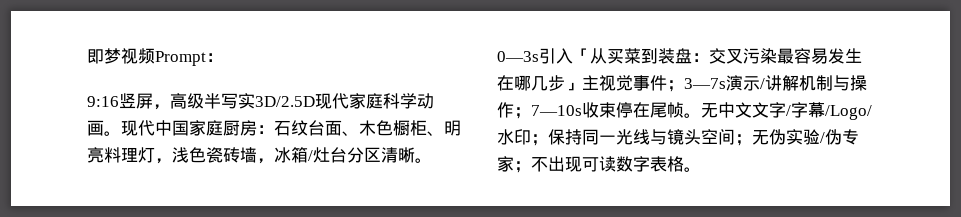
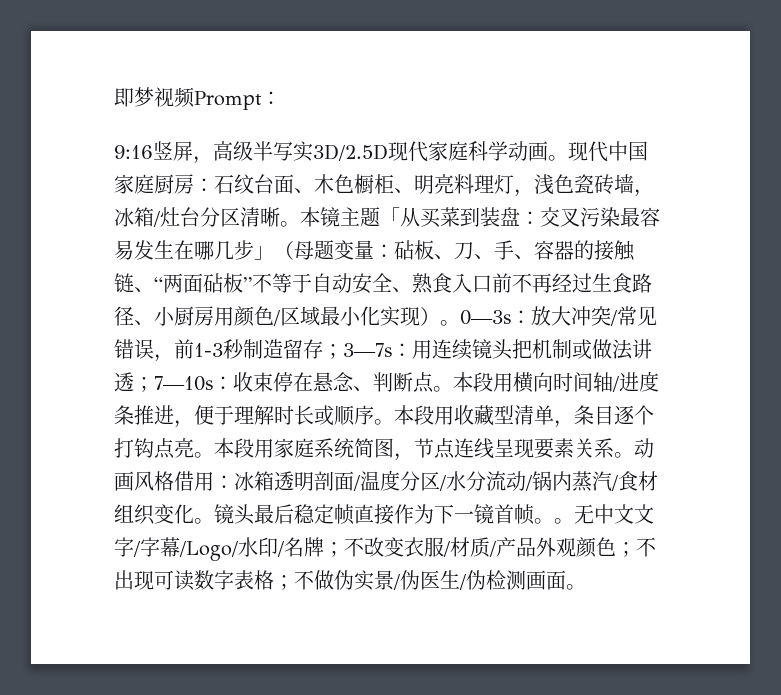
[497,48,573,64] 0—3s引入 -> [300,207,380,227] 本镜主题
[582,75,867,92] [497,102,684,119] 主视觉事件；3—7s演示/讲解机制与操作；7—10s收束停在尾帧 -> [274,240,635,261] [114,273,652,294] [114,306,657,327] [114,339,652,362] [114,371,659,393] [114,405,654,428] [114,438,654,461] [114,470,658,492] [114,504,554,525] （母题变量：砧板、刀、手、容器的接触链、“两面砧板”不等于自动安全、熟食入口前不再经过生食路径、小厨房用颜色/区域最小化实现）。0—3s：放大冲突/常见错误，前1-3秒制造留存；3—7s：用连续镜头把机制或做法讲透；7—10s：收束停在悬念、判断点。本段用横向时间轴/进度条推进，便于理解时长或顺序。本段用收藏型清单，条目逐个打钩点亮。本段用家庭系统简图，节点连线呈现要素关系。动画风格借用：冰箱透明剖面/温度分区/水分流动/锅内蒸汽/食材组织变化。镜头最后稳定帧直接作为下一镜首帧。
[531,129,859,146] [497,156,514,172] ；保持同一光线与镜头空间；无伪实验/伪专家 -> [277,537,616,558] /名牌；不改变衣服/材质/产品外观颜色
(684, 164) none -> [274,570,566,591] ；不做伪实景/伪医生/伪检测画面

